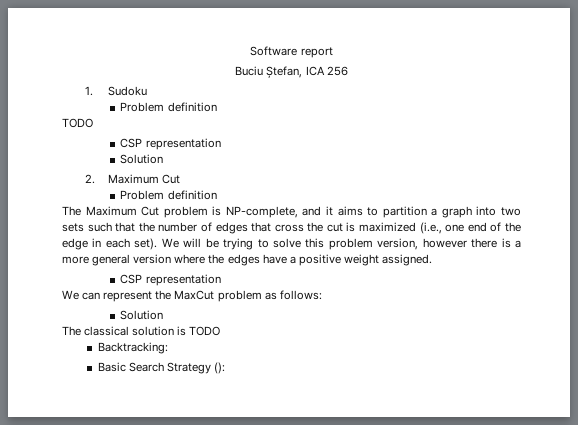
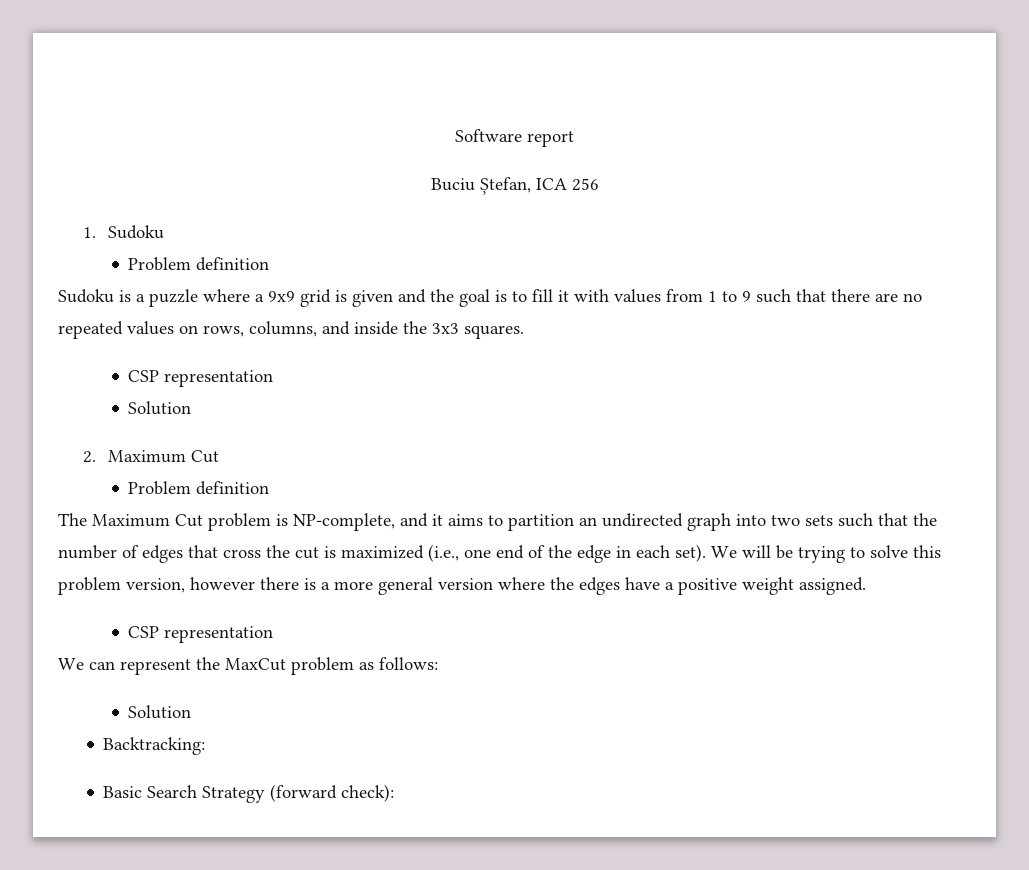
[62,118,93,128] TODO -> [58,289,922,307] [58,321,524,339] Sudoku is a puzzle where a 9x9 grid is given and the goal is to fill it with values from 1 to 9 such that there are no repeated values on rows, columns, and inside the 3x3 squares.
[431,208,438,216] a -> [579,513,683,527] an undirected
[62,326,221,336] // The classical solution is TODO -> (192, 712) none
[213,362,225,374] (): -> [270,784,395,802] (forward check):

